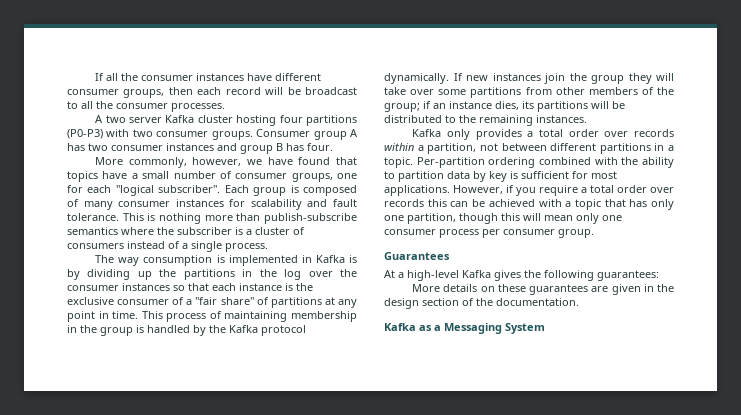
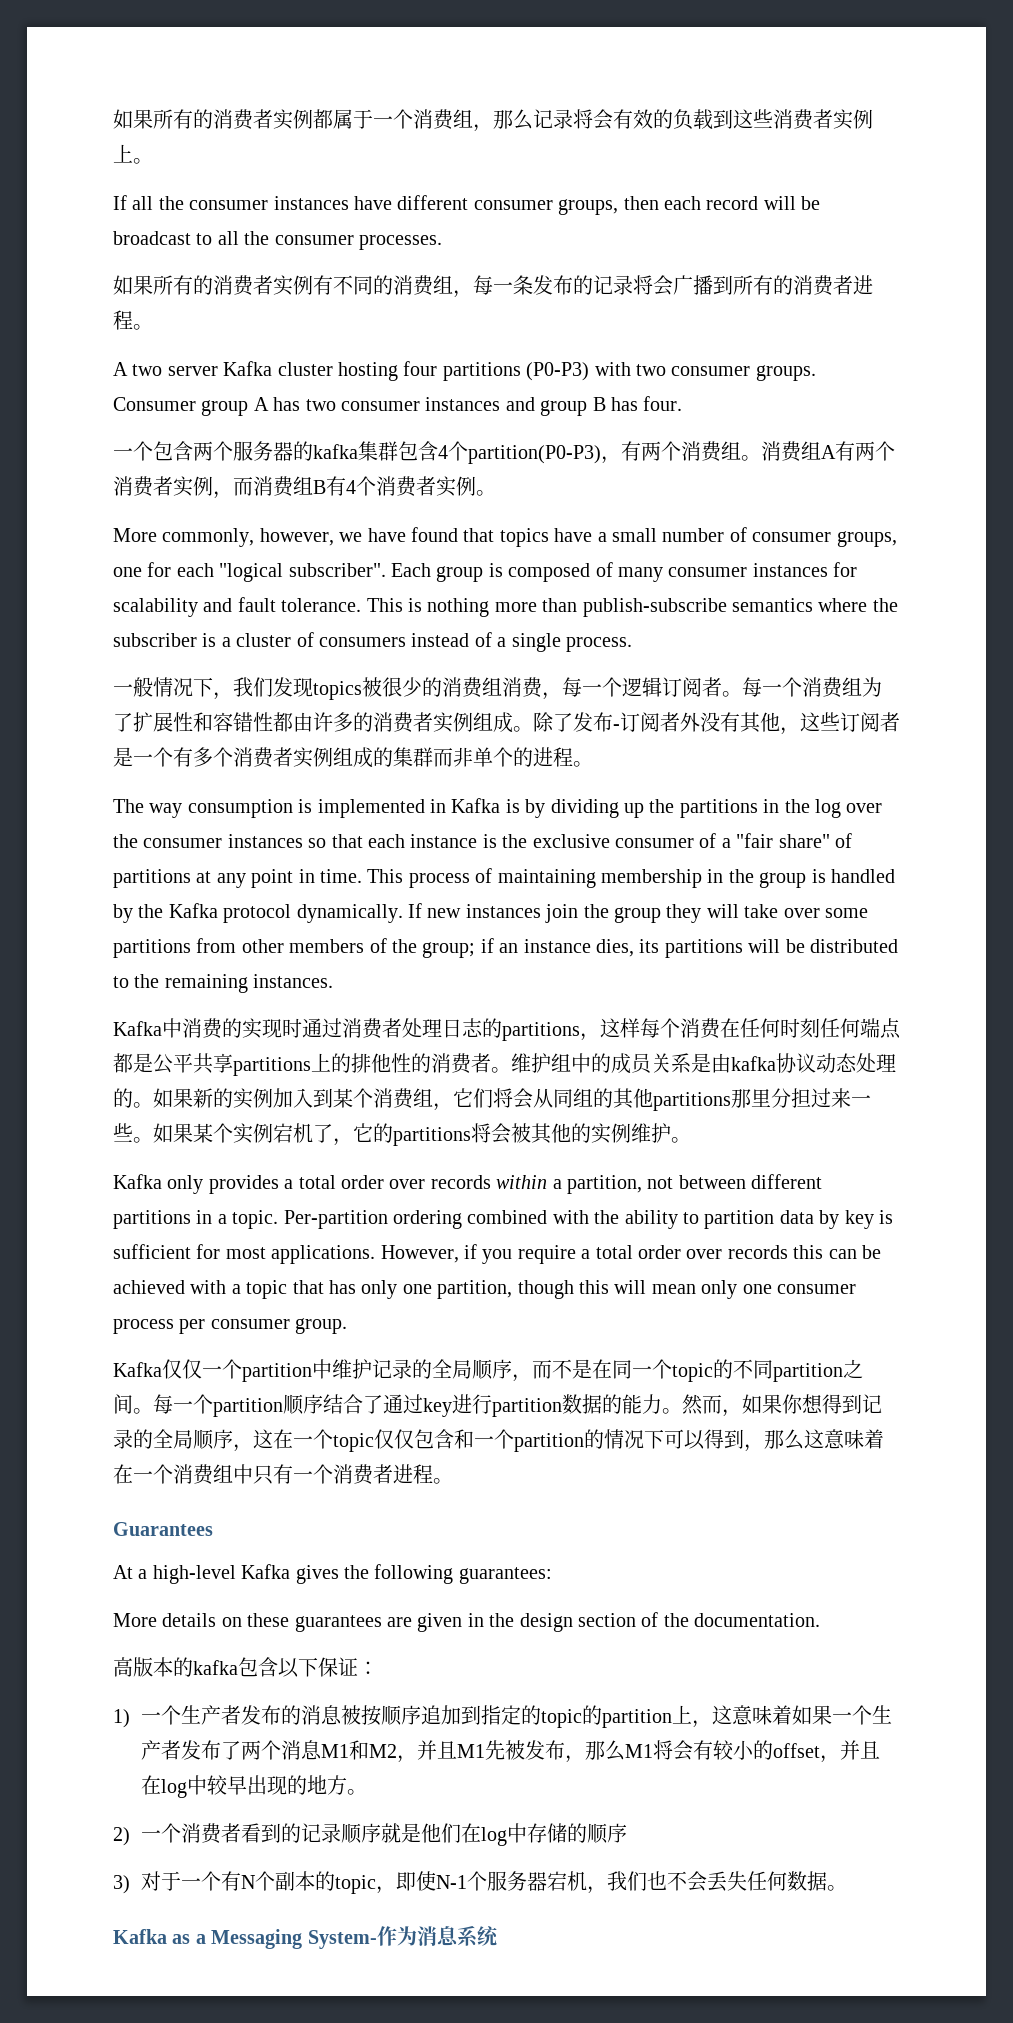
(95, 77) none -> [113,109,873,132] [113,144,153,164] 如果所有的消费者实例都属于一个消费组，那么记录将会有效的负载到这些消费者实例上。 //
(225, 107) none -> [113,275,873,298] [113,310,153,330] // 如果所有的消费者实例有不同的消费组，每一条发布的记录将会广播到所有的消费者进程。
(333, 147) none -> [113,441,895,464] [113,476,496,499] // 一个包含两个服务器的kafka集群包含4个partition(P0-P3)，有两个消费组。消费组A有两个消费者实例，而消费组B有4个消费者实例。
(268, 247) none -> [113,677,882,700] [113,712,900,735] [113,747,593,768] // 一般情况下，我们发现topics被很少的消费组消费，每一个逻辑订阅者。每一个消费组为了扩展性和容错性都由许多的消费者实例组成。除了发布-订阅者外没有其他，这些订阅者是一个有多个消费者实例组成的集群而非单个的进程。
(587, 119) none -> [113,1018,901,1041] [113,1053,896,1076] [113,1088,871,1111] [113,1123,691,1146] // Kafka中消费的实现时通过消费者处理日志的partitions，这样每个消费在任何时刻任何端点都是公平共享partitions上的排他性的消费者。维护组中的成员关系是由kafka协议动态处理的。如果新的实例加入到某个消费组，它们将会从同组的其他partitions那里分担过来一些。如果某个实例宕机了，它的partitions将会被其他的实例维护。
(594, 233) none -> [113,1359,863,1382] [113,1394,882,1417] [113,1429,884,1452] [113,1464,453,1485] // Kafka仅仅一个partition中维护记录的全局顺序，而不是在同一个topic的不同partition之间。每一个partition顺序结合了通过key进行partition数据的能力。然而，如果你想得到记录的全局顺序，这在一个topic仅仅包含和一个partition的情况下可以得到，那么这意味着在一个消费组中只有一个消费者进程。
(579, 302) none -> [113,1657,378,1678] [113,1705,893,1728] [141,1740,881,1763] [141,1775,368,1798] [113,1823,628,1846] [113,1871,848,1894] // 高版本的kafka包含以下保证： // 1)一个生产者发布的消息被按顺序追加到指定的topic的partition上，这意味着如果一个生产者发布了两个消息M1和M2，并且M1先被发布，那么M1将会有较小的offset，并且在log中较早出现的地方。 // 2)一个消费者看到的记录顺序就是他们在log中存储的顺序 // 3)对于一个有N个副本的topic，即使N-1个服务器宕机，我们也不会丢失任何数据。
[505,323,545,334] System -> [307,1925,498,1949] System-作为消息系统

